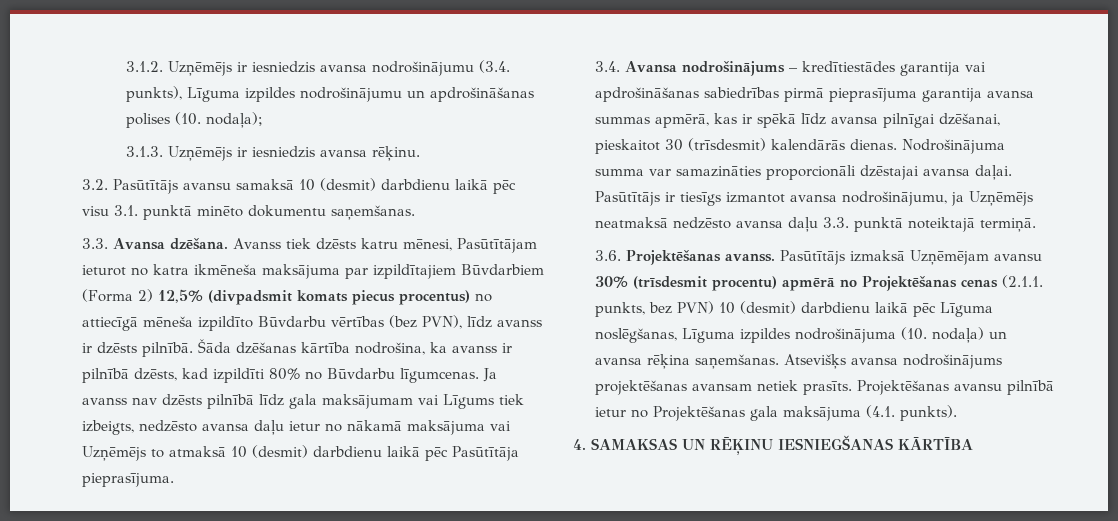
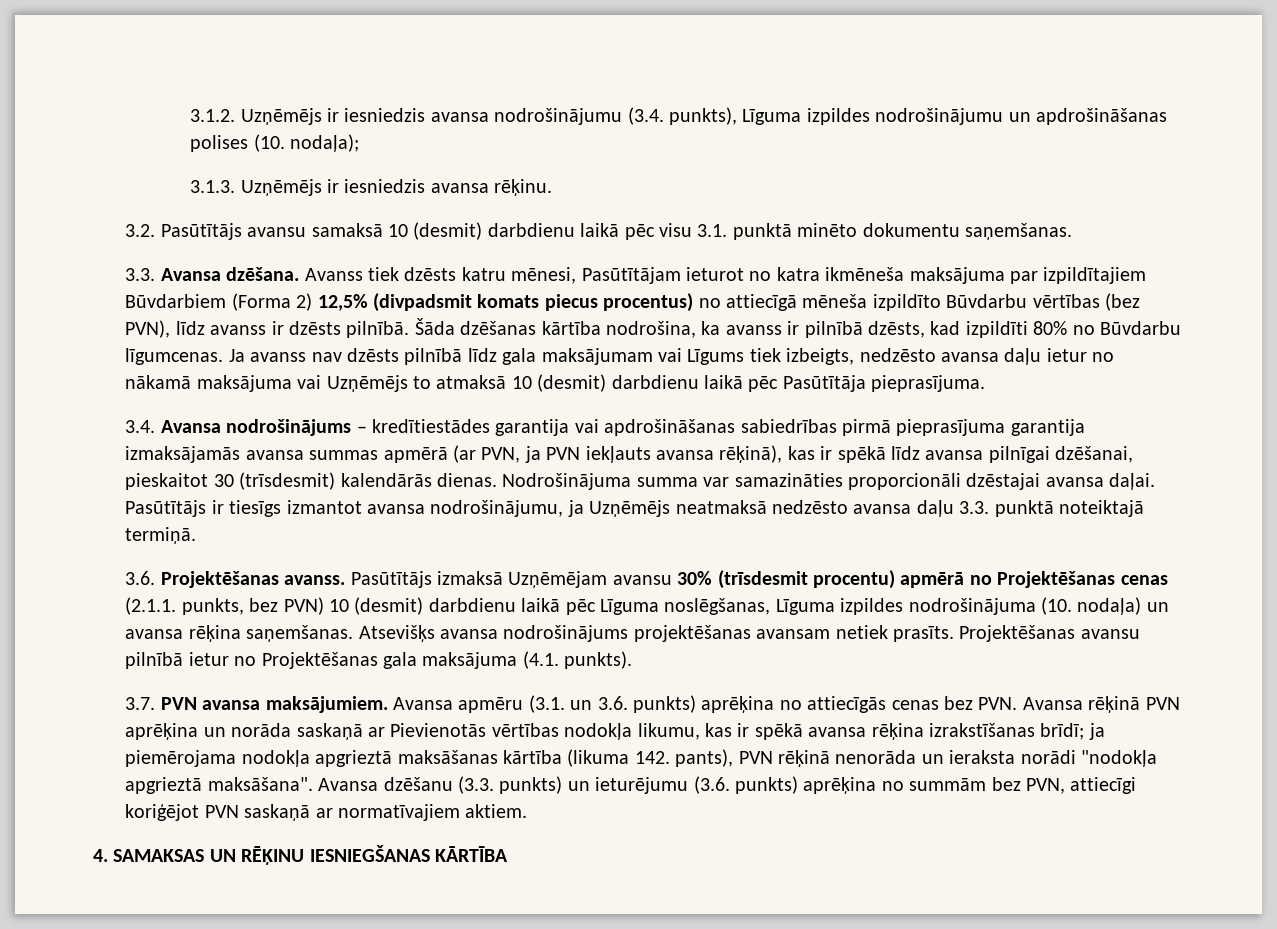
(982, 95) none -> [125,446,241,463] izmaksājamās
[654,114,709,128] apmērā, -> [383,445,783,463] apmērā (ar PVN, ja PVN iekļauts avansa rēķinā),
(957, 413) none -> [125,695,1180,713] [125,723,1105,740] [125,749,1157,767] [125,776,1137,794] [125,804,528,821] // 3.7. PVN avansa maksājumiem. Avansa apmēru (3.1. un 3.6. punkts) aprēķina no attiecīgās cenas bez PVN. Avansa rēķinā PVN aprēķina un norāda saskaņā ar Pievienotās vērtības nodokļa likumu, kas ir spēkā avansa rēķina izrakstīšanas brīdī; ja piemērojama nodokļa apgrieztā maksāšanas kārtība (likuma 142. pants), PVN rēķinā nenorāda un ieraksta norādi "nodokļa apgrieztā maksāšana". Avansa dzēšanu (3.3. punkts) un ieturējumu (3.6. punkts) aprēķina no summām bez PVN, attiecīgi koriģējot PVN saskaņā ar normatīvajiem aktiem.

